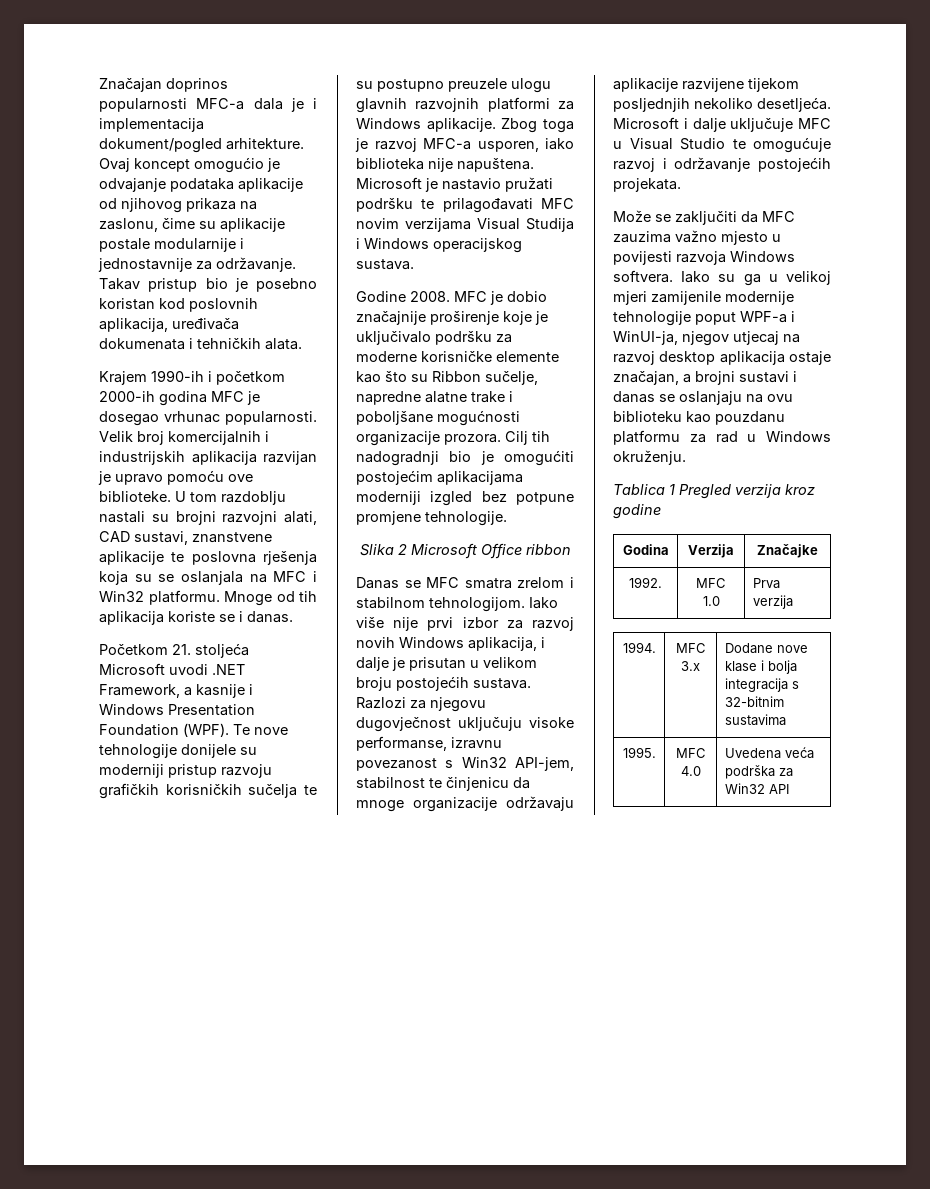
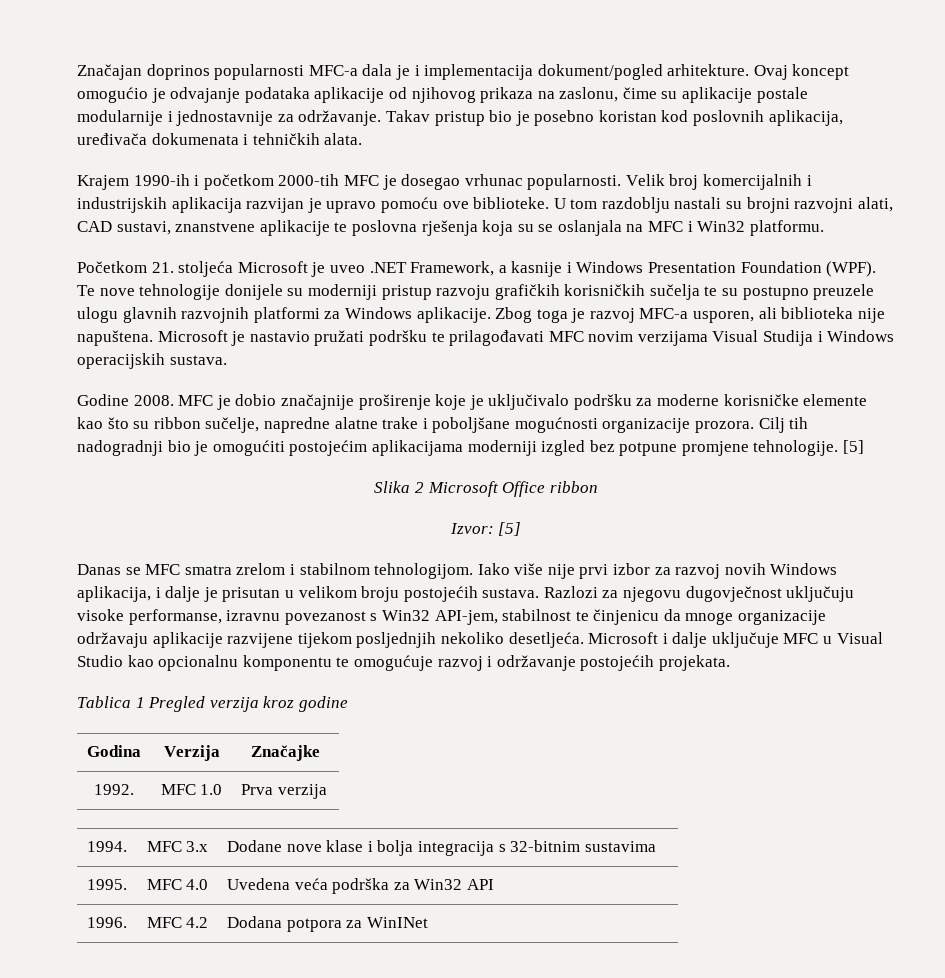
[99,391,207,406] 2000-ih godina -> [278,174,340,186] 2000-tih
[224,591,317,606] [99,611,293,625] Mnoge od tih aplikacija koriste se i danas. -> (824, 228) none
[169,664,208,675] uvodi -> [311,262,365,277] je uveo
[545,138,574,150] iako -> [758,307,777,319] ali
[433,238,522,253] operacijskog -> [77,353,165,369] operacijskih
[432,371,481,382] Ribbon -> [153,417,201,429] ribbon
(507, 518) none -> [843,440,865,454] [5]
(571, 549) none -> [449,522,522,536] // Izvor: [5]
(725, 144) none -> [127,655,332,671] kao opcionalnu komponentu
[613,210,795,225] [613,230,781,245] [613,251,795,265] [613,270,831,286] [613,291,794,305] [613,311,795,326] [613,331,800,346] [613,351,831,365] [613,371,797,385] [613,391,793,405] [613,411,785,425] [613,430,831,445] [613,450,686,465] // Može se zaključiti da MFC zauzima važno mjesto u povijesti razvoja Windows softvera. Iako su ga u velikoj mjeri zamijenile modernije tehnologije poput WPF-a i WinUI-ja, njegov utjecaj na razvoj desktop aplikacija ostaje značajan, a brojni sustavi i danas se oslanjaju na ovu biblioteku kao pouzdanu platformu za rad u Windows okruženju. -> (730, 663) none
(789, 789) none -> [87,917,127,928] [146,917,209,928] [227,916,428,932] // 1996. | MFC 4.2 | Dodana potpora za WinINet

